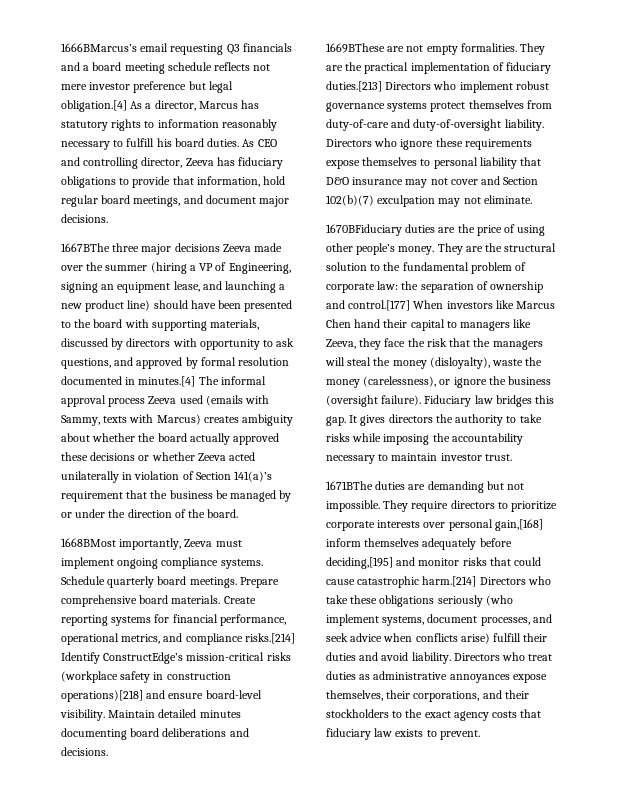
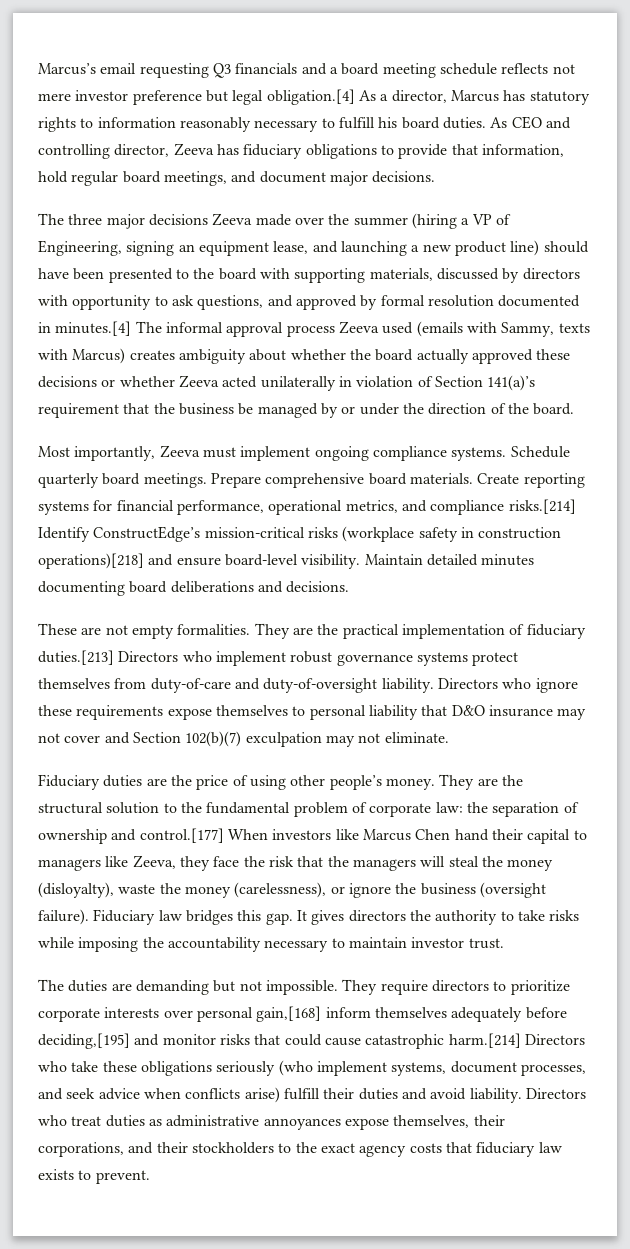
[61,43,137,52] 1666BMarcus’s -> [38,63,96,75] Marcus’s
[61,243,110,252] 1667BThe -> [38,213,64,225] The
[61,538,116,547] 1668BMost -> [38,446,70,457] Most
[326,43,385,53] 1669BThese -> [38,623,77,635] These
[326,224,402,236] 1670BFiduciary -> [38,774,100,790] Fiduciary
[326,481,373,490] 1671BThe -> [38,979,64,991] The

